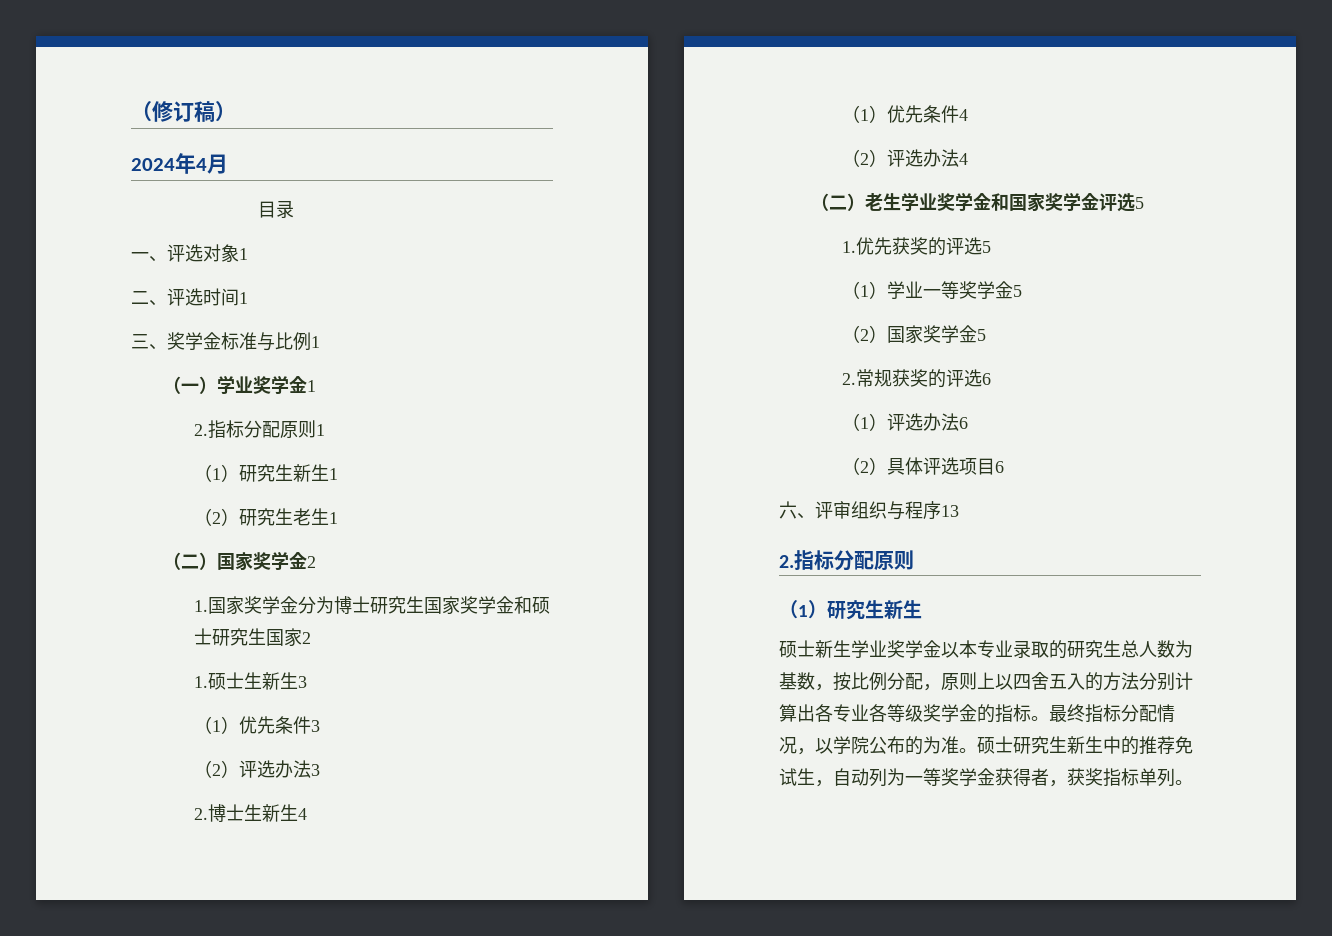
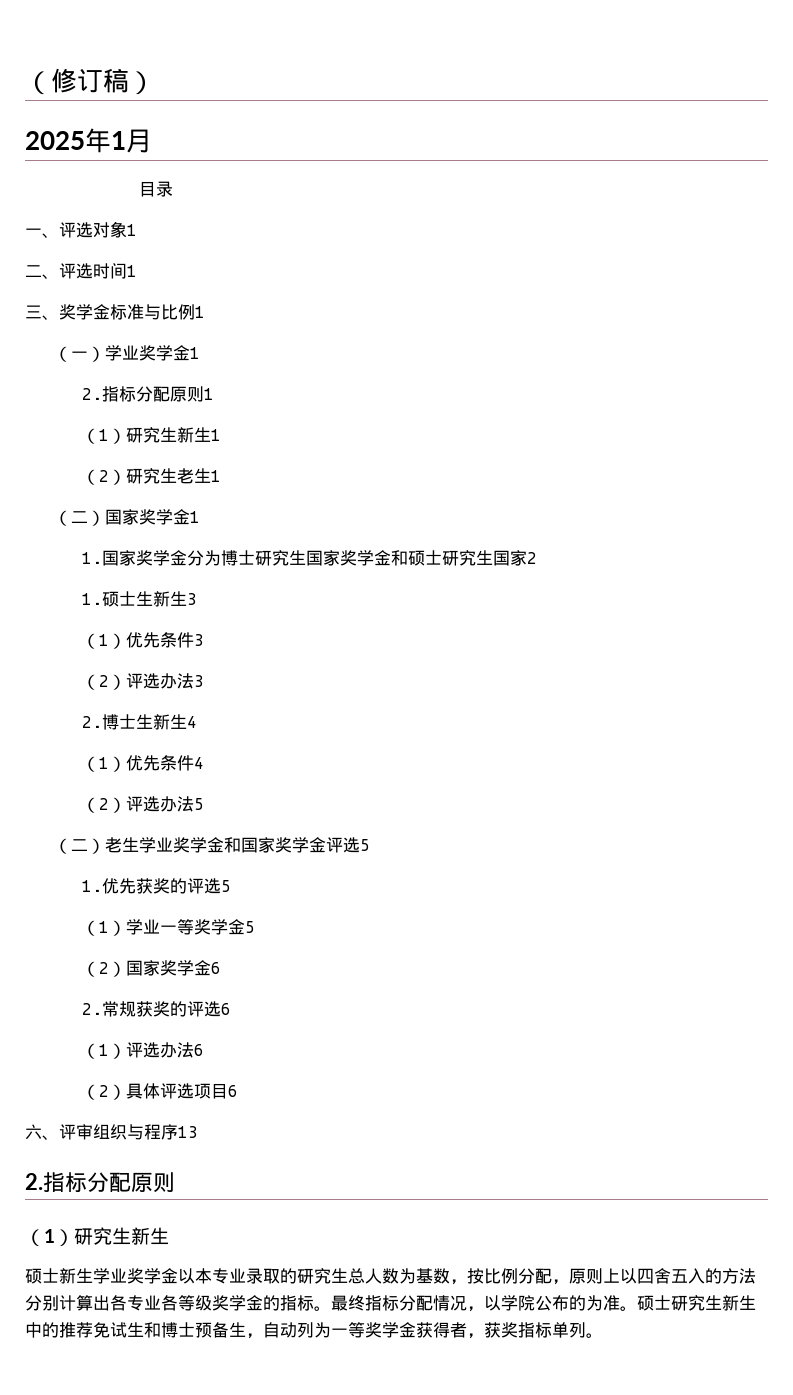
[131,153,207,174] 2024年4 -> [25,128,126,153] 2025年1
[306,556,316,568] 2 -> [189,511,200,523] 1
[959,153,969,165] 4 -> [194,798,205,810] 5
[977,329,987,341] 5 -> [211,962,222,974] 6
(815, 776) none -> [144,1322,246,1338] 和博士预备生

